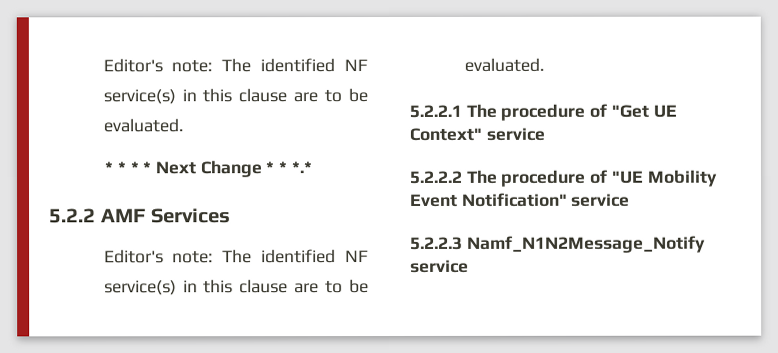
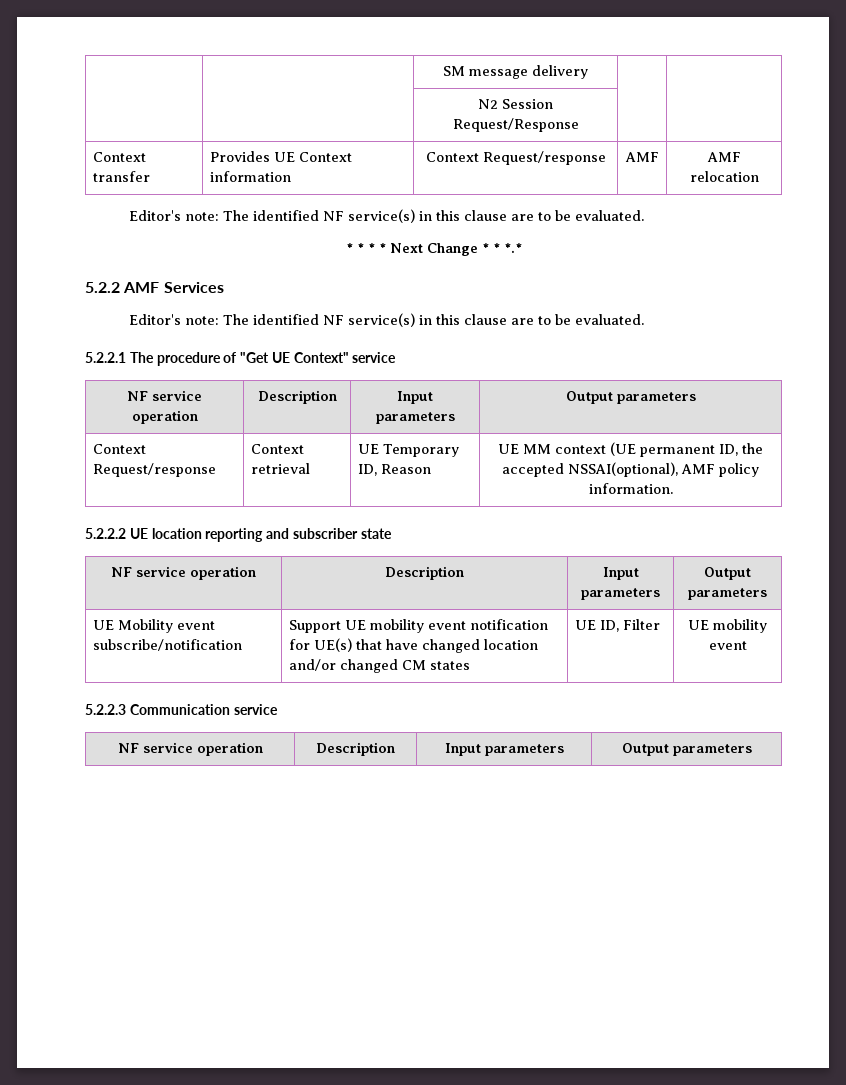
(102, 65) none -> [443,65,588,79] [478,99,553,109] [452,118,579,132] [92,152,146,162] [92,171,150,182] [209,151,352,162] [209,171,291,182] [425,151,606,165] [624,152,659,162] [706,152,741,162] [689,171,759,182] | | SM message delivery | | // | | N2 Session Request/Response | | // Context transfer | Provides UE Context information | Context Request/response | AMF | AMF relocation //
[409,169,718,187] [410,192,631,207] // 5.2.2.2 The procedure of "UE Mobility Event Notification" service -> [127,390,202,401] [131,410,198,424] [257,390,337,404] [397,391,433,404] [375,412,455,424] [565,391,696,404] [92,444,146,454] [92,463,216,477] [250,444,304,454] [250,463,310,474] [357,444,460,457] [357,464,431,476] [498,442,763,457] [502,462,759,477] [588,483,673,494] [85,528,392,542] [111,566,256,580] [385,566,465,580] [602,567,639,580] [581,588,660,600] [704,567,751,580] [688,588,767,600] [92,619,215,633] [92,639,242,651] [288,619,548,633] [288,638,538,653] [288,659,470,673] [574,619,660,632] [688,619,767,633] [708,641,747,650] // NF service operation | Description | Input parameters | Output parameters // Context Request/response | Context retrieval | UE Temporary ID, Reason | UE MM context (UE permanent ID, the accepted NSSAI(optional), AMF policy information. // 5.2.2.2 UE location reporting and subscriber state // NF service operation | Description | Input parameters | Output parameters // UE Mobility event subscribe/notification | Support UE mobility event notification for UE(s) that have changed location and/or changed CM states | UE ID, Filter | UE mobility event
[466,235,706,253] [410,259,469,273] Namf_N1N2Message_Notify service -> [129,704,278,715] [117,742,263,756] [316,742,395,756] [444,743,564,756] [621,743,752,756] Communication service // NF service operation | Description | Input parameters | Output parameters

